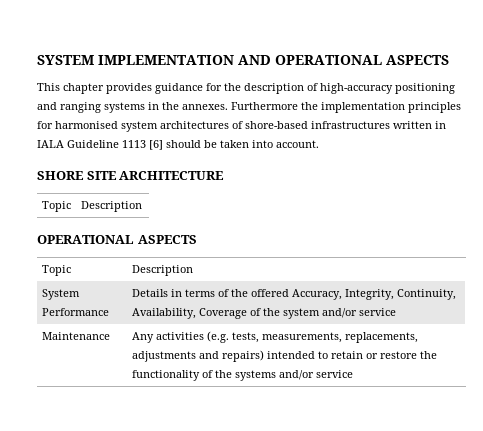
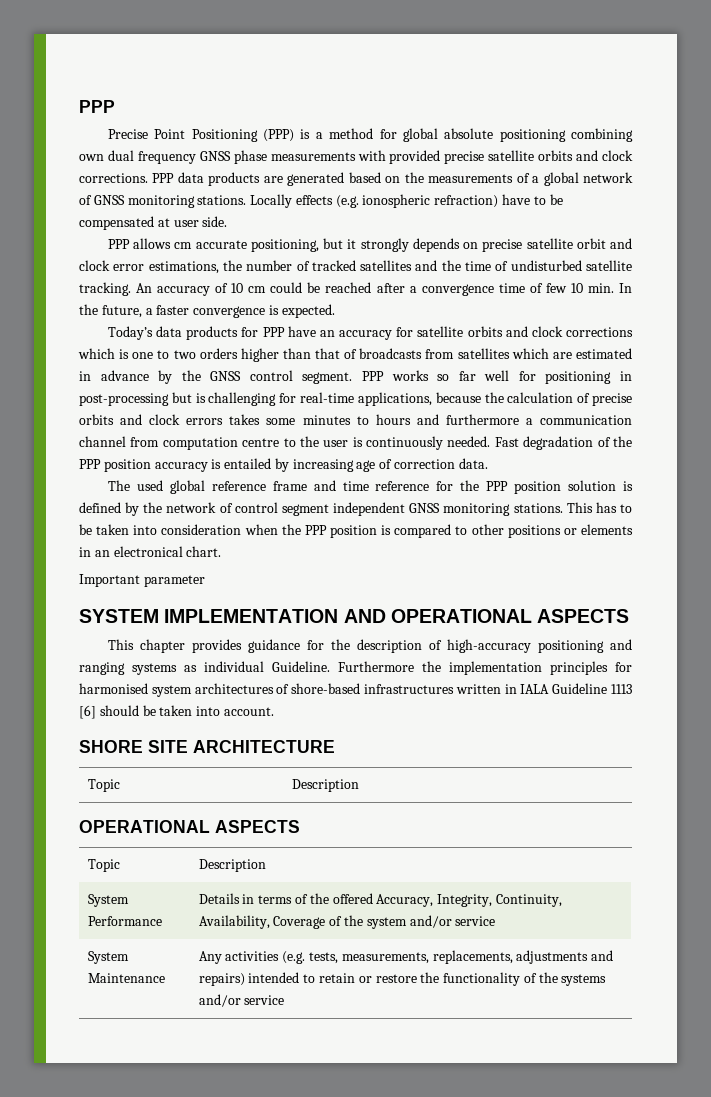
(37, 60) none -> [79,100,115,113] [108,128,633,142] [79,150,634,164] [79,172,633,186] [79,194,563,208] [79,216,228,230] [108,238,632,252] [79,260,633,274] [79,282,632,296] [79,304,335,318] [108,326,633,340] [78,348,632,362] [79,370,632,384] [79,392,632,406] [79,414,632,425] [79,436,632,450] [79,458,488,472] [108,480,633,494] [79,502,632,516] [79,524,633,538] [79,546,222,557] [79,574,205,587] PPP // Precise Point Positioning (PPP) is a method for global absolute positioning combining own dual frequency GNSS phase measurements with provided precise satellite orbits and clock corrections. PPP data products are generated based on the measurements of a global network of GNSS monitoring stations. Locally effects (e.g. ionospheric refraction) have to be compensated at user side. // PPP allows cm accurate positioning, but it strongly depends on precise satellite orbit and clock error estimations, the number of tracked satellites and the time of undisturbed satellite tracking. An accuracy of 10 cm could be reached after a convergence time of few 10 min. In the future, a faster convergence is expected. // Today’s data products for PPP have an accuracy for satellite orbits and clock corrections which is one to two orders higher than that of broadcasts from satellites which are estimated in advance by the GNSS control segment. PPP works so far well for positioning in post-processing but is challenging for real-time applications, because the calculation of precise orbits and clock errors takes some minutes to hours and furthermore a communication channel from computation centre to the user is continuously needed. Fast degradation of the PPP position accuracy is entailed by increasing age of correction data. // The used global reference frame and time reference for the PPP position solution is defined by the network of control segment independent GNSS monitoring stations. This has to be taken into consideration when the PPP position is compared to other positions or elements in an electronical chart. // Important parameter //
[148,102,228,110] in the annexes. -> [184,661,330,672] as individual Guideline.
(396, 312) none -> [87,951,129,964] System

